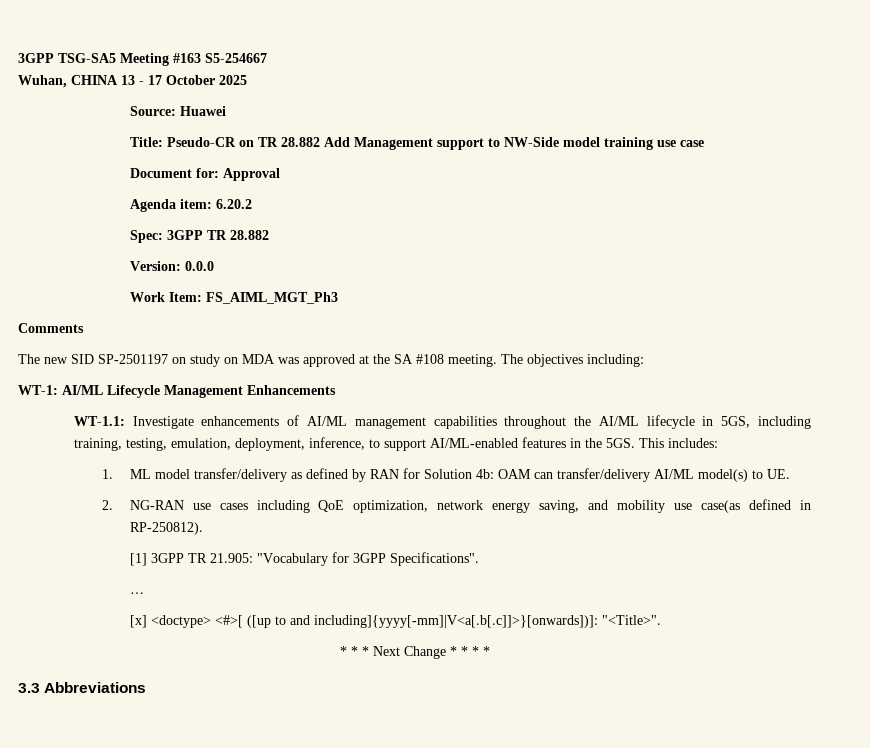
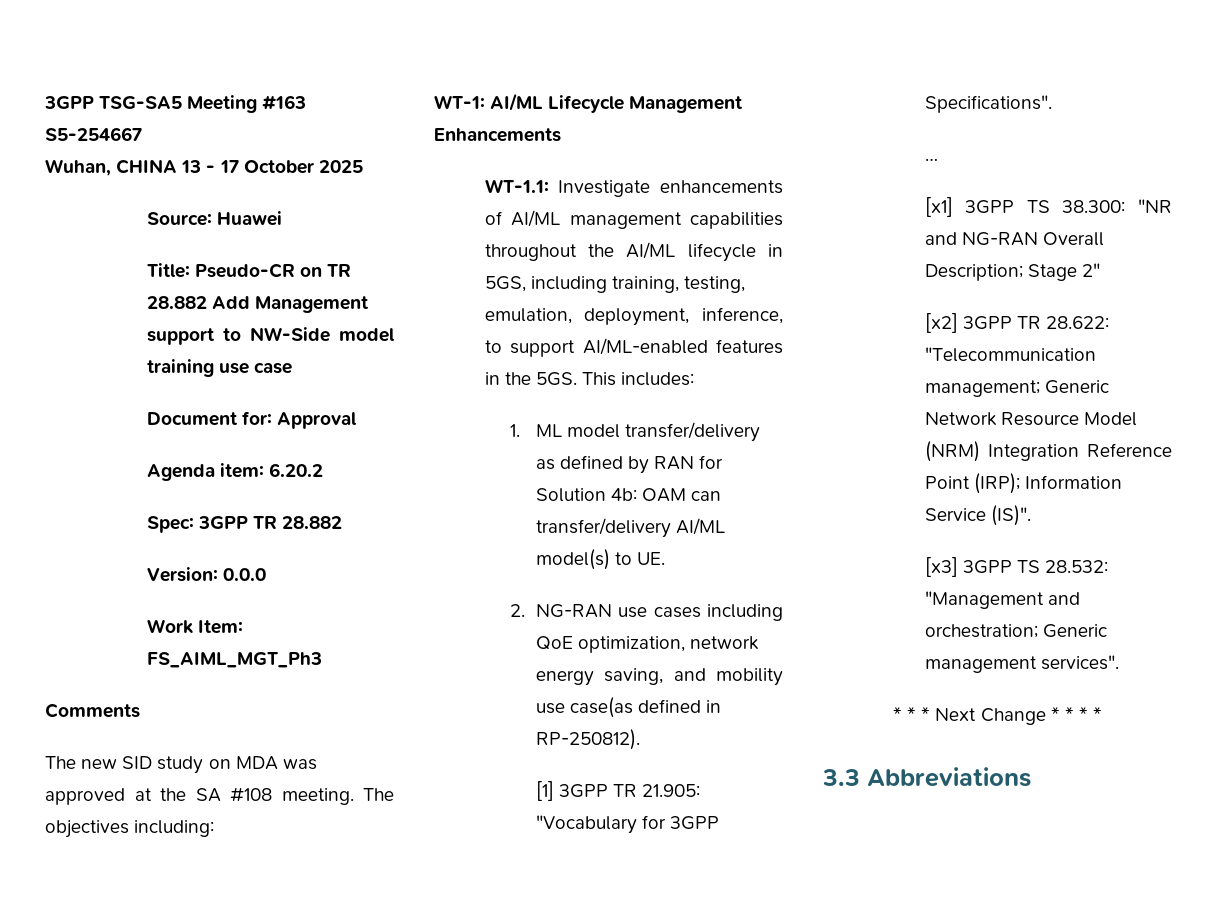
[98,354,186,364] SP-2501197 on -> (153, 762) none
[129,615,661,628] [x] <doctype> <#>[ ([up to and including]{yyyy[-mm]|V<a[.b[.c]]>}[onwards])]: "<Title>". -> [924,197,1172,217] [924,232,1104,246] [924,263,1100,281] [924,313,1110,333] [924,347,1096,362] [924,380,1109,397] [924,412,1137,426] [924,441,1172,462] [924,473,1122,494] [924,505,1031,526] [924,557,1109,577] [924,591,1080,609] [924,624,1107,638] [924,655,1119,673] [x1] 3GPP TS 38.300: "NR and NG-RAN Overall Description; Stage 2" // [x2] 3GPP TR 28.622: "Telecommunication management; Generic Network Resource Model (NRM) Integration Reference Point (IRP); Information Service (IS)". // [x3] 3GPP TS 28.532: "Management and orchestration; Generic management services".

